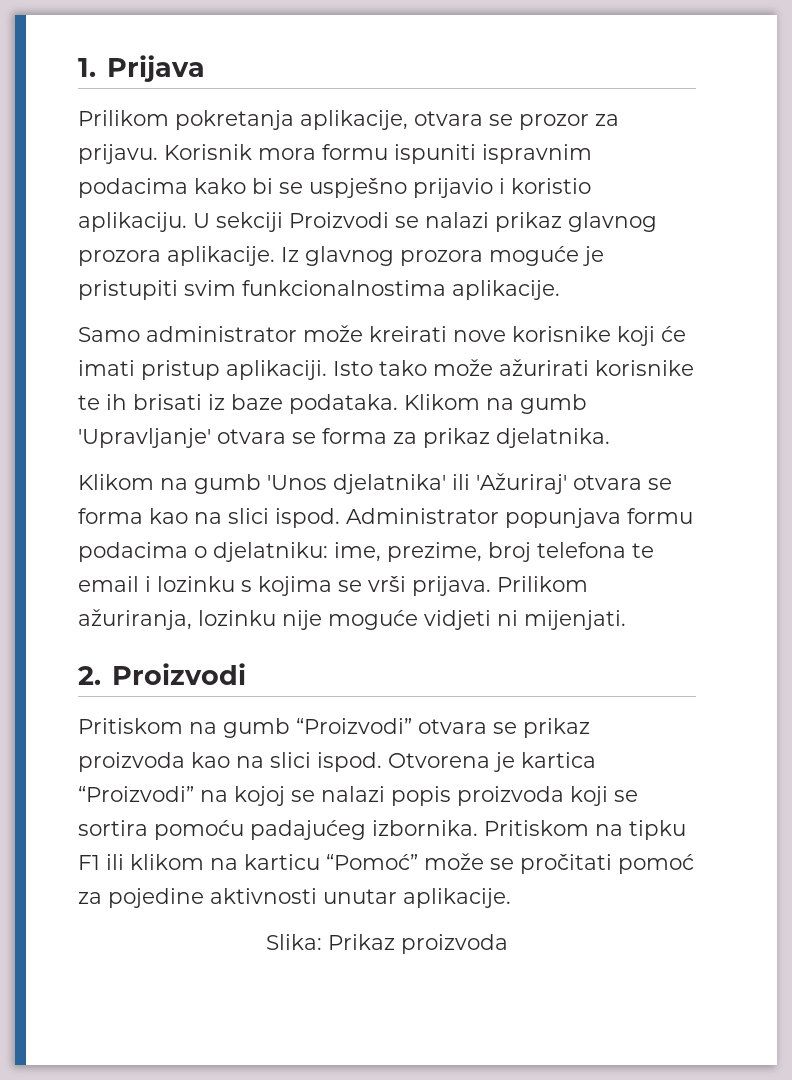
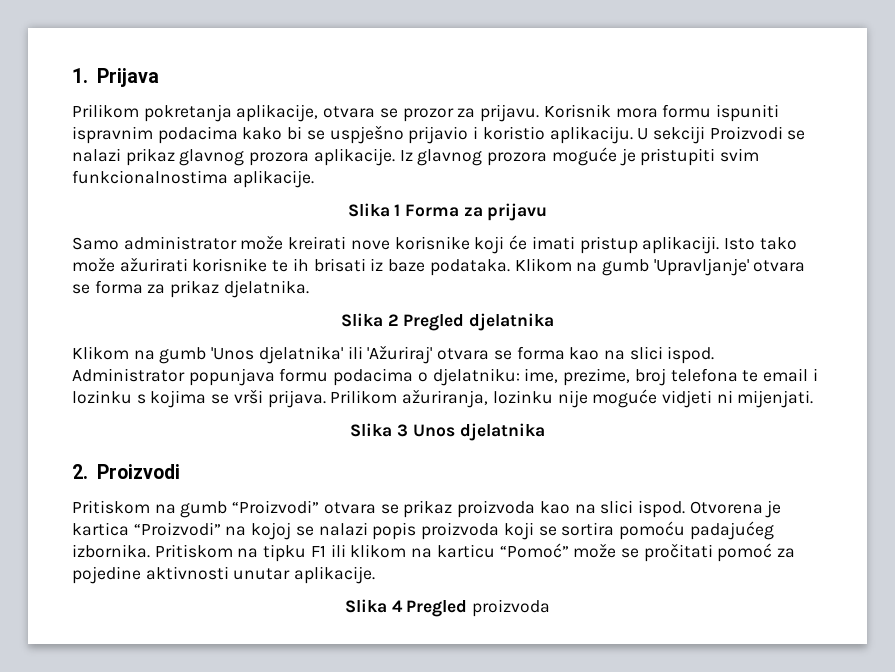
(560, 290) none -> [347,203,548,221] // Slika 1 Forma za prijavu
(610, 438) none -> [340,313,555,331] // Slika 2 Pregled djelatnika
(626, 620) none -> [350,423,545,441] // Slika 3 Unos djelatnika
[266,934,395,950] Slika: Prikaz -> [344,599,468,617] Slika 4 Pregled

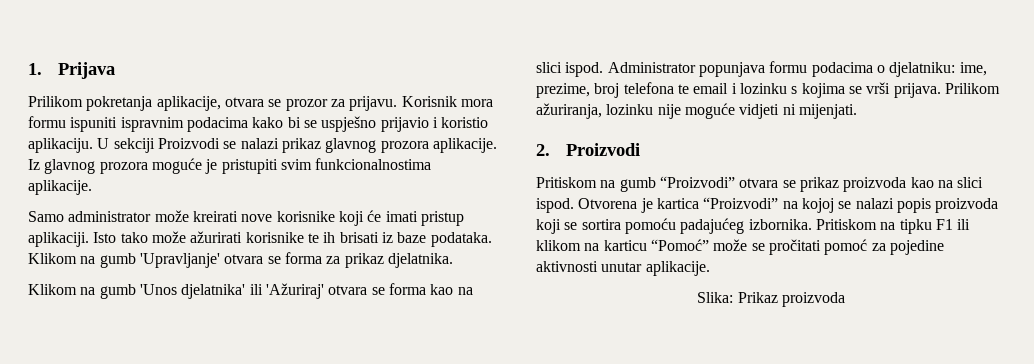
[347,203,548,221] // Slika 1 Forma za prijavu -> (92, 187) none
[340,313,555,331] // Slika 2 Pregled djelatnika -> (453, 260) none
[350,423,545,441] // Slika 3 Unos djelatnika -> (857, 111) none
[344,599,468,617] Slika 4 Pregled -> [697,292,778,303] Slika: Prikaz

